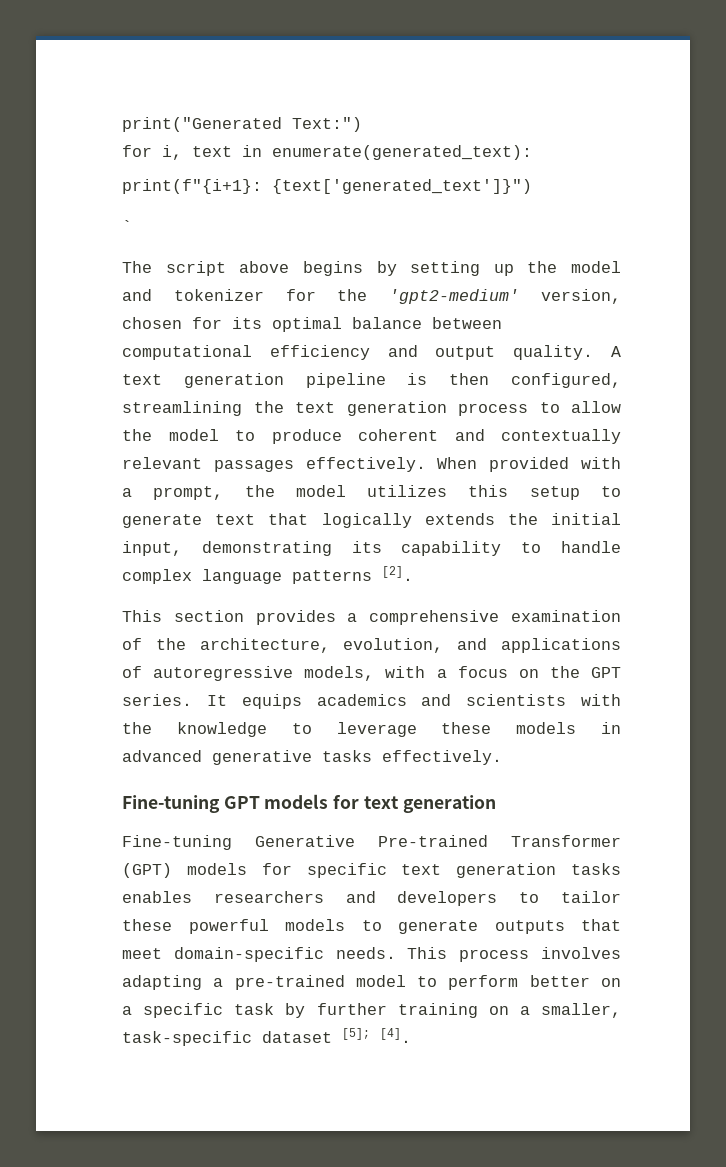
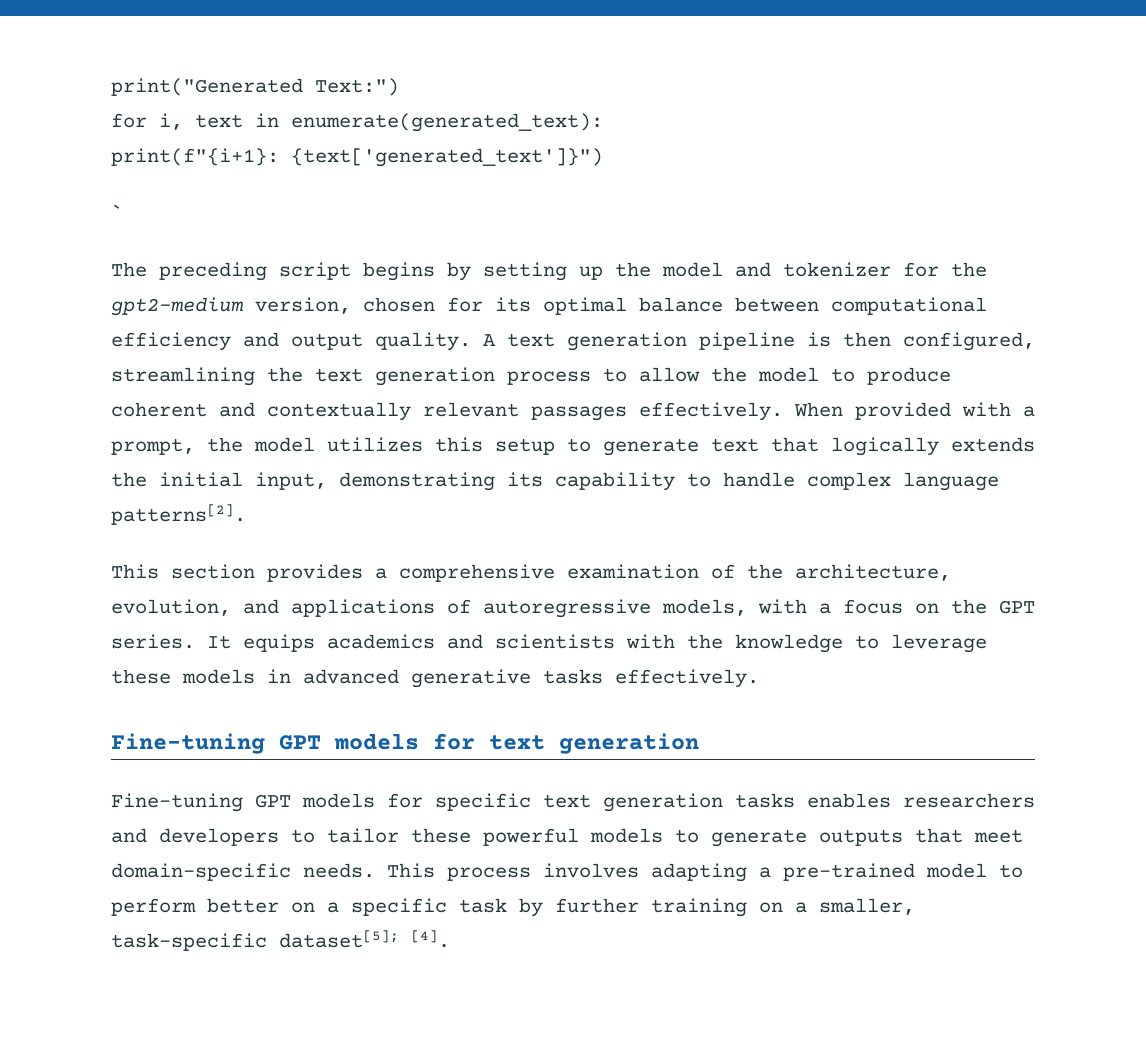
[165,261,290,276] script above -> [159,262,351,281] preceding script
[389,289,520,304] 'gpt2-medium' -> [111,297,244,316] gpt2-medium
[292,566,413,584] patterns [2]. -> [111,504,246,525] patterns[2].
[255,835,621,847] [122,863,172,878] Generative Pre-trained Transformer (GPT) -> [255,794,291,808] GPT
[262,1028,370,1043] dataset [5]; -> [279,930,399,948] dataset[5];

